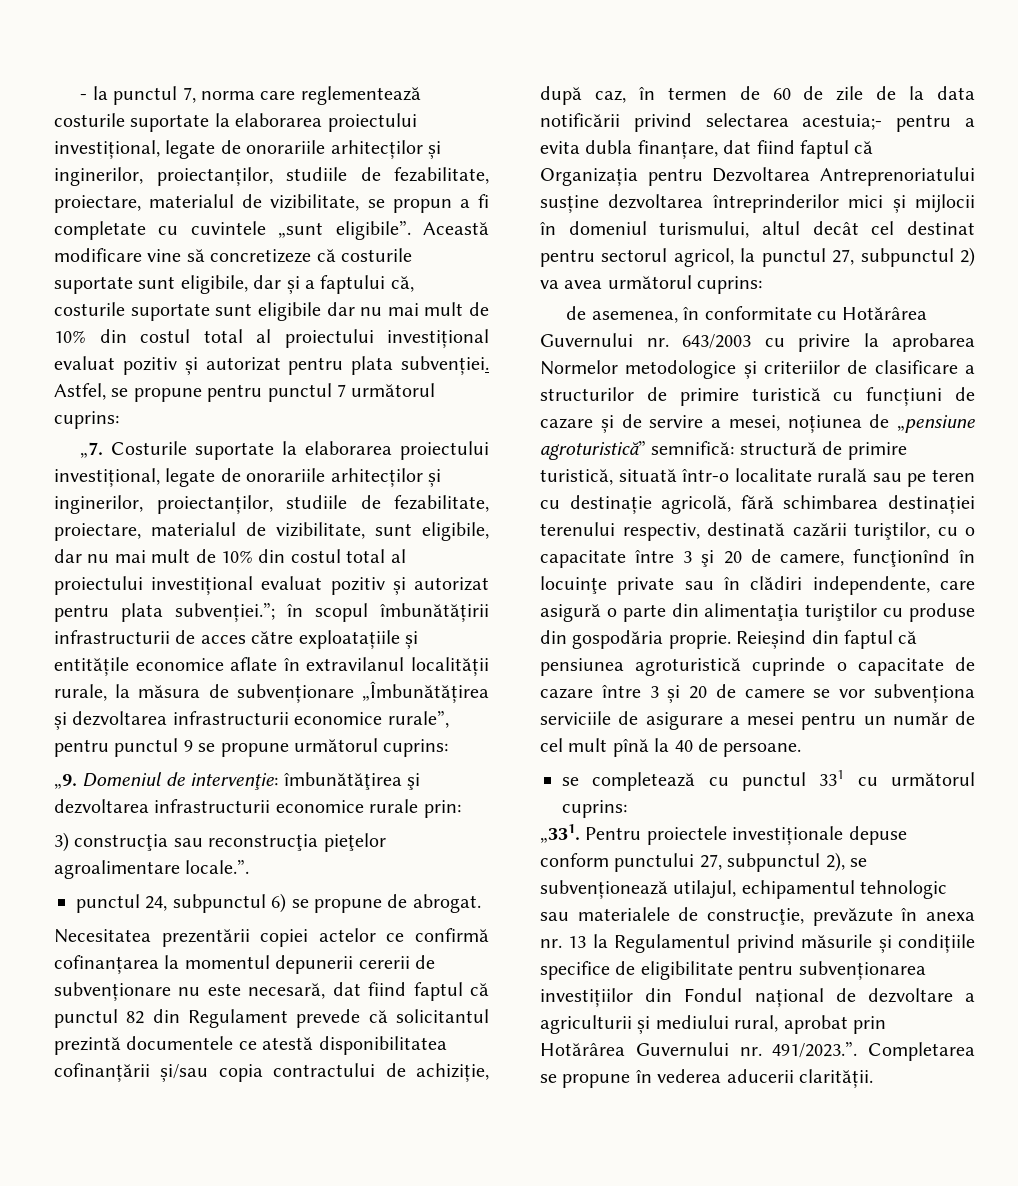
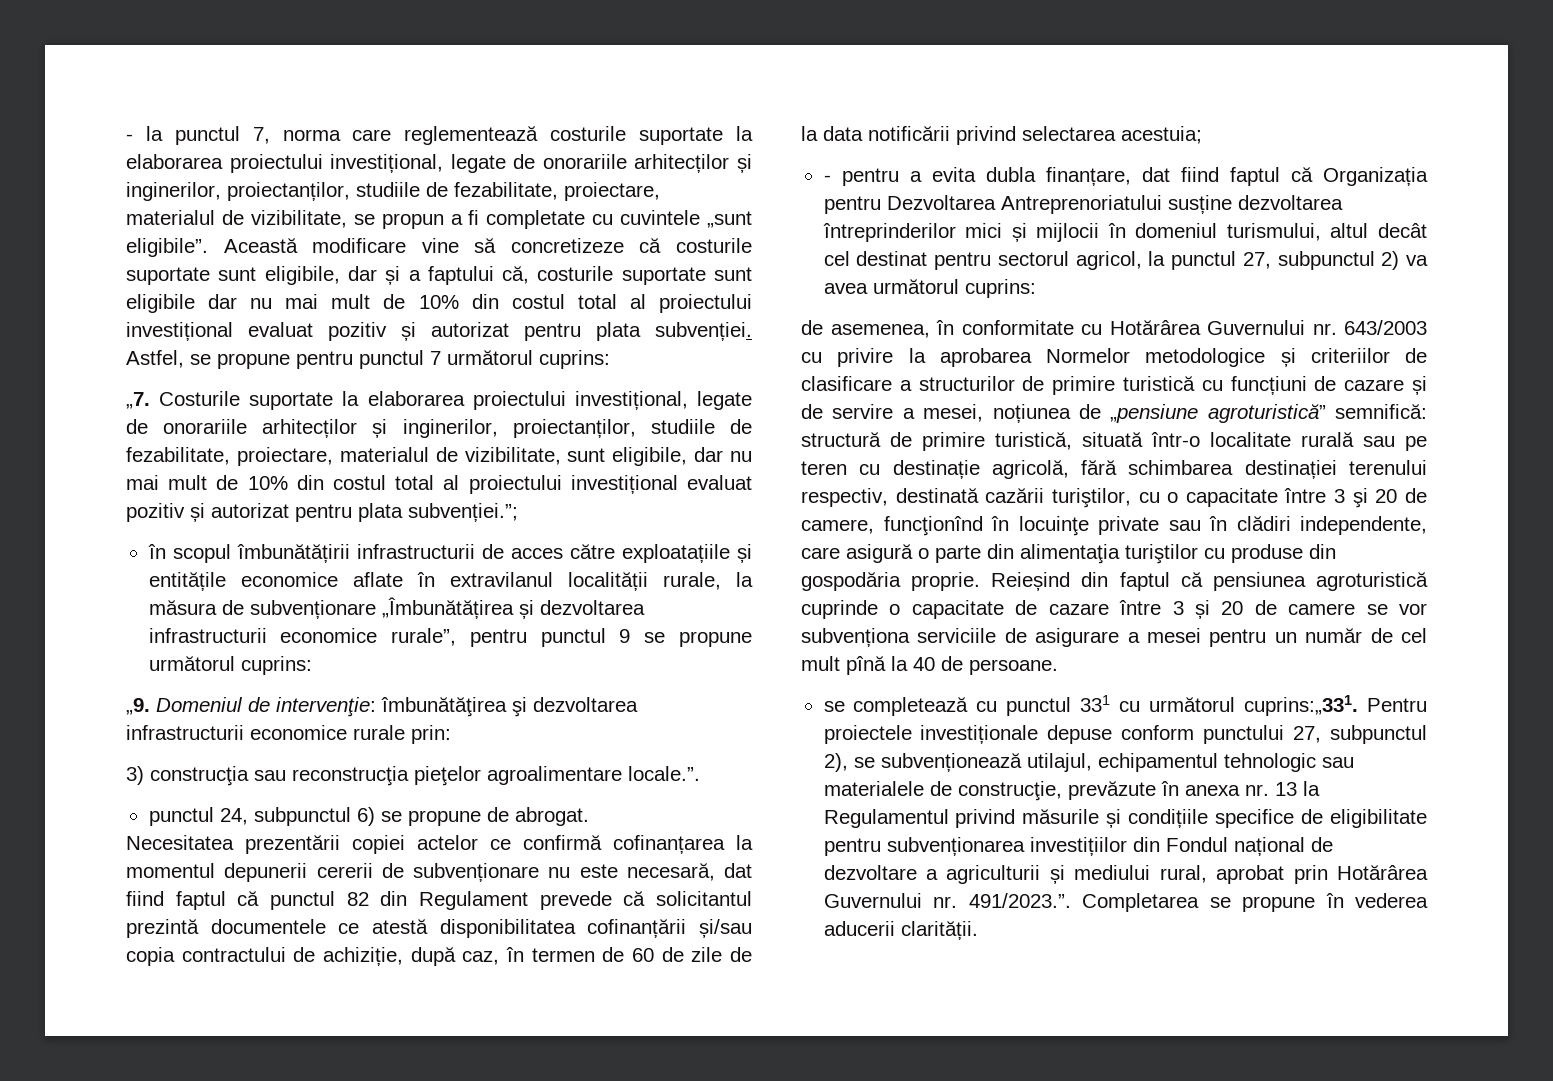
(275, 612) none -> (518, 512) //
[802,114,883,130] acestuia;- -> [1121,126,1202,144] [823,175,831,182] acestuia; // -
[562,800,627,818] [540,824,580,843] cuprins: // „331. -> [1244,695,1359,716] cuprins:„331.

